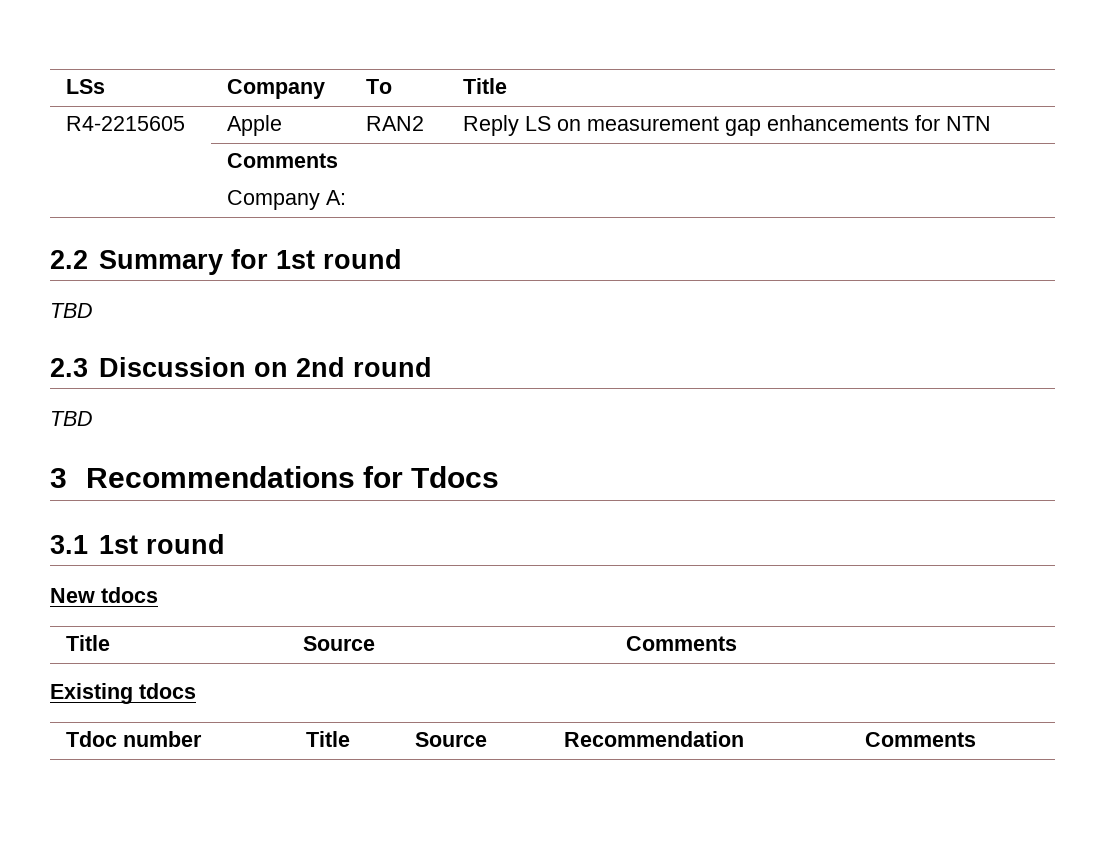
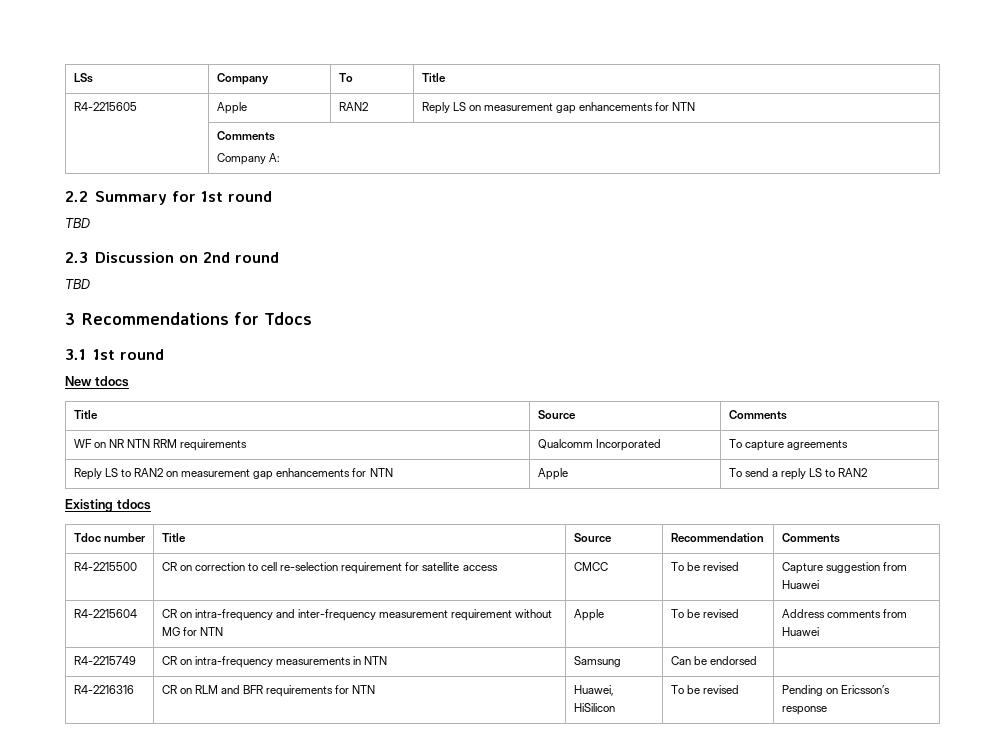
(738, 643) none -> [73,439,248,451] [537,439,661,451] [728,439,848,451] [73,468,393,480] [537,468,568,480] [728,468,868,480] // WF on NR NTN RRM requirements | Qualcomm Incorporated | To capture agreements // Reply LS to RAN2 on measurement gap enhancements for NTN | Apple | To send a reply LS to RAN2
(977, 739) none -> [73,562,137,571] [161,562,498,574] [573,562,608,571] [670,562,739,571] [781,562,907,574] [781,580,819,589] [73,609,137,618] [161,609,553,621] [161,627,223,636] [573,609,604,621] [670,609,739,618] [781,609,907,618] [781,627,819,636] [73,656,136,665] [161,656,388,668] [573,656,621,667] [670,656,757,665] [73,685,134,694] [161,685,376,697] [573,685,614,696] [573,703,615,712] [670,685,739,694] [781,685,890,696] [781,706,827,715] // R4-2215500 | CR on correction to cell re-selection requirement for satellite access | CMCC | To be revised | Capture suggestion from Huawei // R4-2215604 | CR on intra-frequency and inter-frequency measurement requirement without MG for NTN | Apple | To be revised | Address comments from Huawei // R4-2215749 | CR on intra-frequency measurements in NTN | Samsung | Can be endorsed | // R4-2216316 | CR on RLM and BFR requirements for NTN | Huawei, HiSilicon | To be revised | Pending on Ericsson’s response

